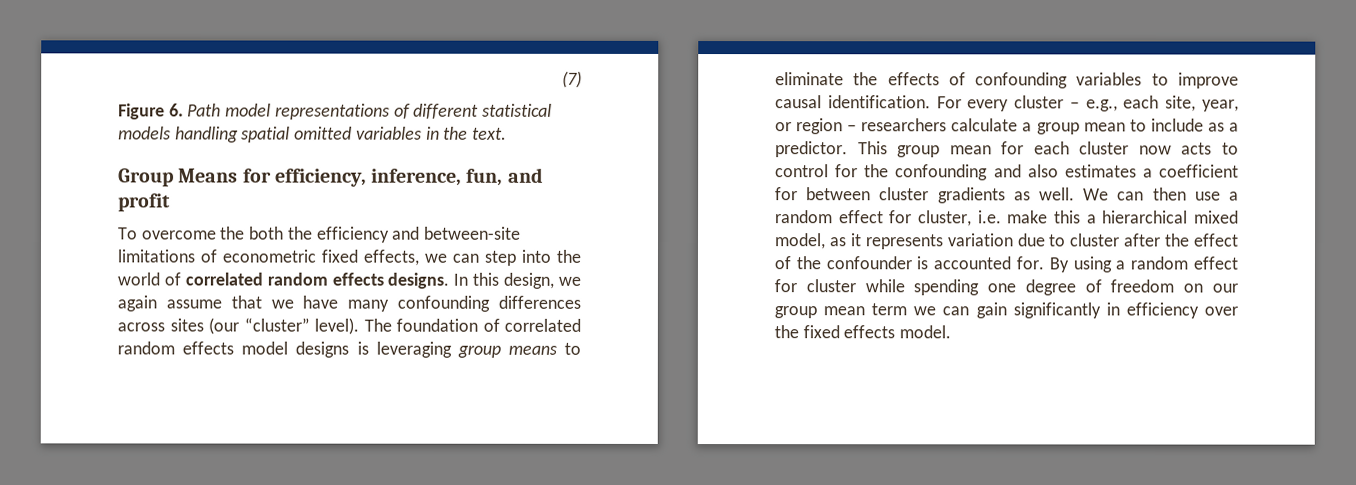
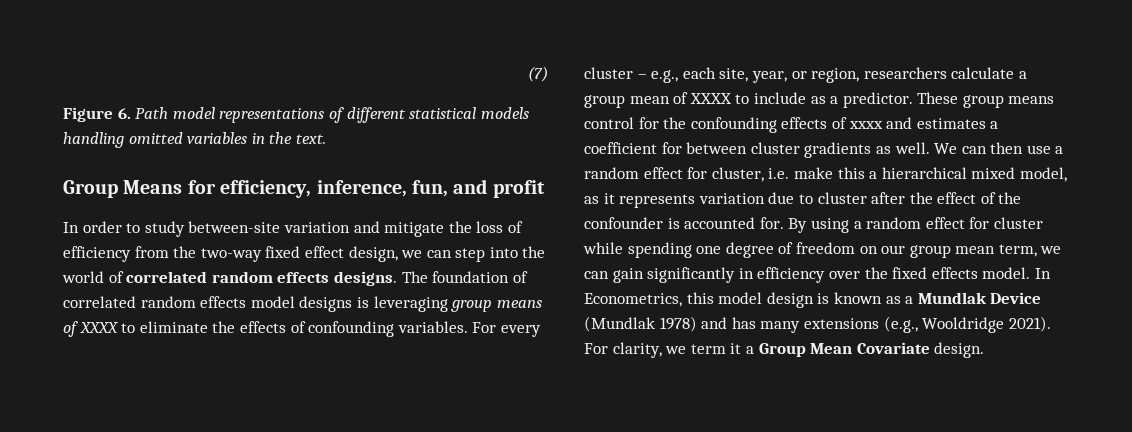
[241,126,291,143] spatial -> (124, 140) none
[118,226,522,243] [117,249,419,266] To overcome the both the efficiency and between-site limitations of econometric fixed effects, -> [63,221,523,237] [63,246,398,262] In order to study between-site variation and mitigate the loss of efficiency from the two-way fixed effect design,
[453,272,582,289] [117,295,581,312] [117,317,359,335] In this design, we again assume that we have many confounding differences across sites (our “cluster” level). -> (397, 278) none
(557, 350) none -> [63,321,118,337] of XXXX
[1076,72,1239,89] [775,95,931,109] variables to improve causal identification. -> [397,321,468,333] variables.
[796,118,858,135] region – -> [811,68,860,83] region,
(1126, 127) none -> [673,92,732,104] of XXXX
[857,141,1239,158] [775,164,1059,181] This group mean for each cluster now acts to control for the confounding and also -> [917,92,1055,108] [584,117,913,133] These group means control for the confounding effects of xxxx and
[871,303,908,316] term -> [998,244,1037,257] term,
(952, 332) none -> [1034,268,1051,279] [584,292,1042,308] [584,316,1051,333] [584,342,985,358] In Econometrics, this model design is known as a Mundlak Device (Mundlak 1978) and has many extensions (e.g., Wooldridge 2021). For clarity, we term it a Group Mean Covariate design.

